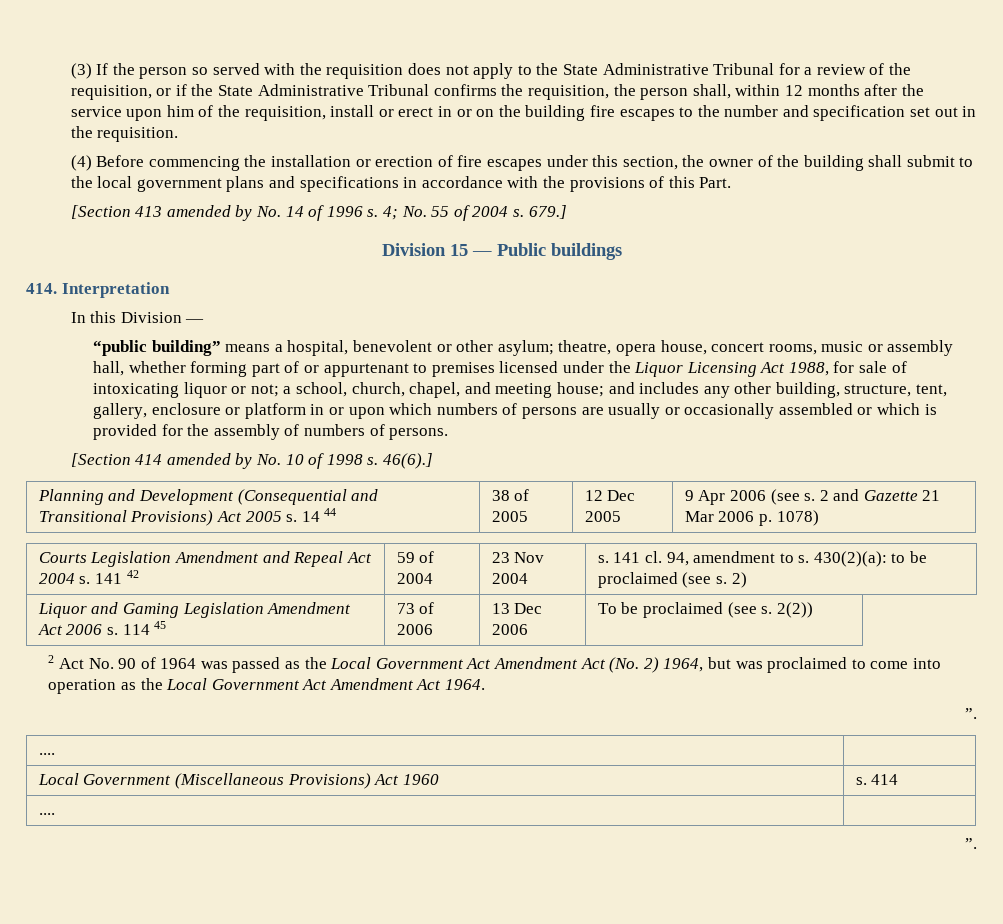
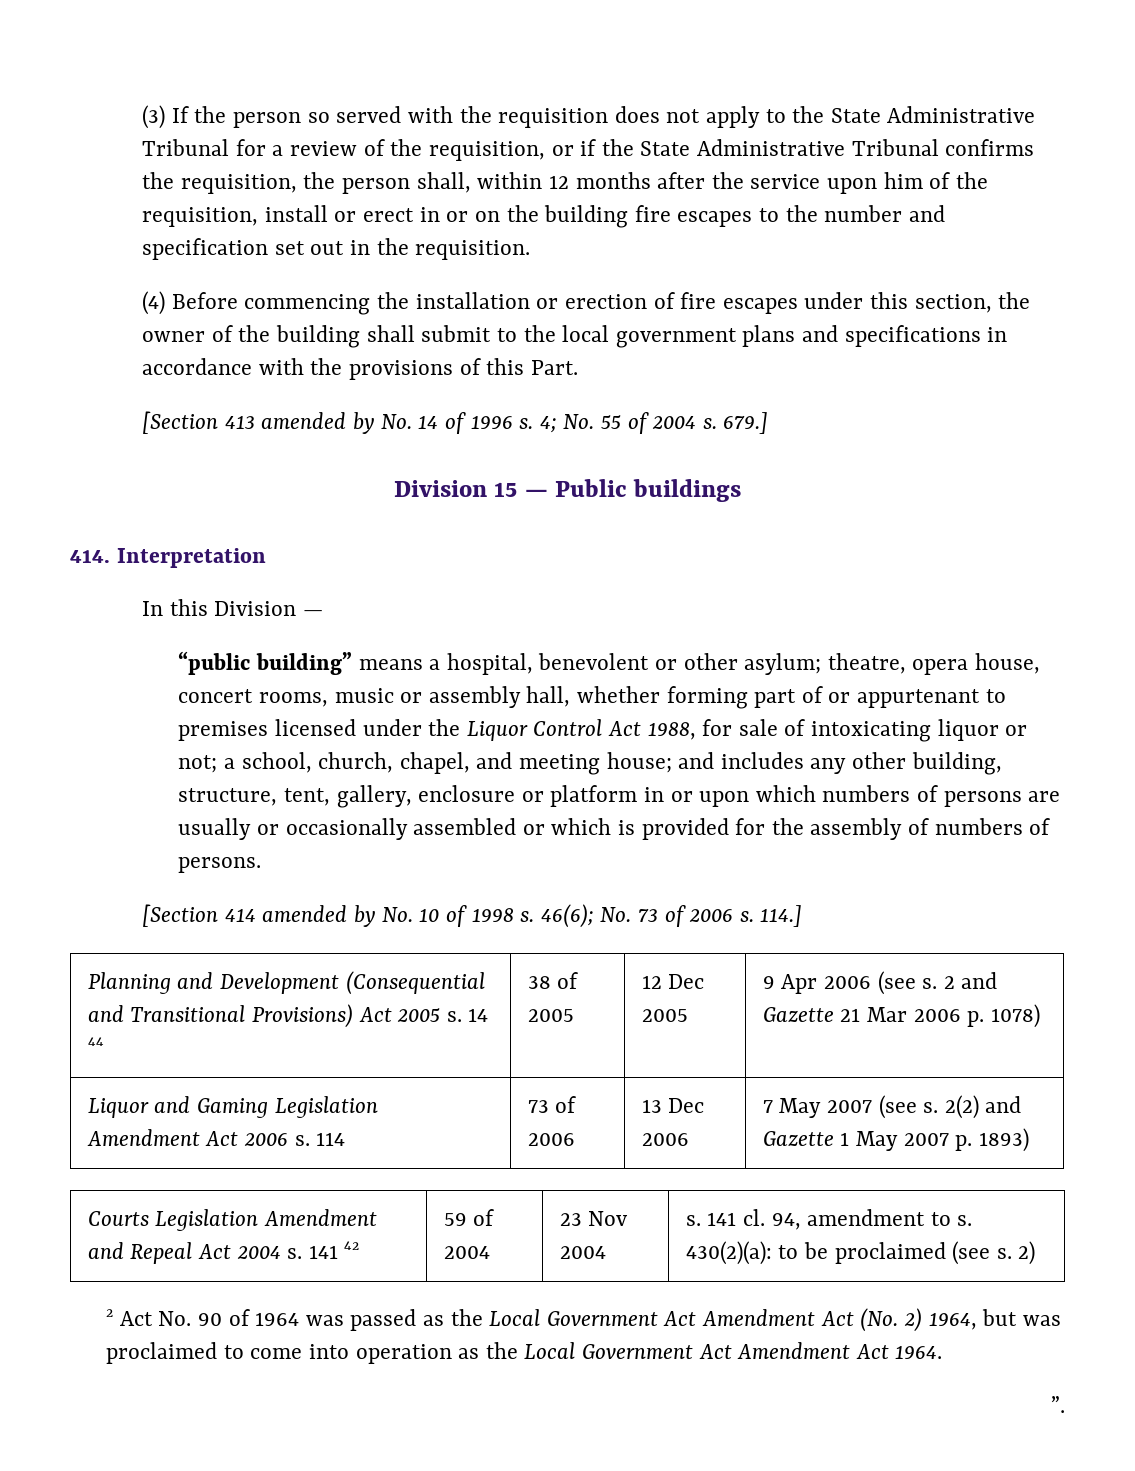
[686,362,757,377] Licensing -> [533,719,603,736] Control
[383,453,434,469] 46(6).] -> [540,904,803,928] 46(6); No. 73 of 2006 s. 114.]
(819, 518) none -> [87,1096,378,1118] [86,1129,346,1146] [527,1096,577,1113] [527,1133,575,1146] [641,1098,705,1113] [641,1133,689,1146] [762,1095,1022,1119] [762,1128,1029,1152] // Liquor and Gaming Legislation Amendment Act 2006 s. 114 | 73 of 2006 | 13 Dec 2006 | 7 May 2007 (see s. 2(2) and Gazette 1 May 2007 p. 1893)
[37,602,352,618] [37,621,167,635] [396,602,435,614] [396,624,433,635] [491,603,543,614] [491,624,528,635] [597,602,813,618] // Liquor and Gaming Legislation Amendment Act 2006 s. 114 45 | 73 of 2006 | 13 Dec 2006 | To be proclaimed (see s. 2(2)) -> (1036, 1253) none
[38,753,55,755] [37,773,439,789] [855,774,899,785] [38,813,55,815] [965,838,977,849] // .... | // Local Government (Miscellaneous Provisions) Act 1960 | s. 414 // .... | // ”. -> (1065, 1404) none

